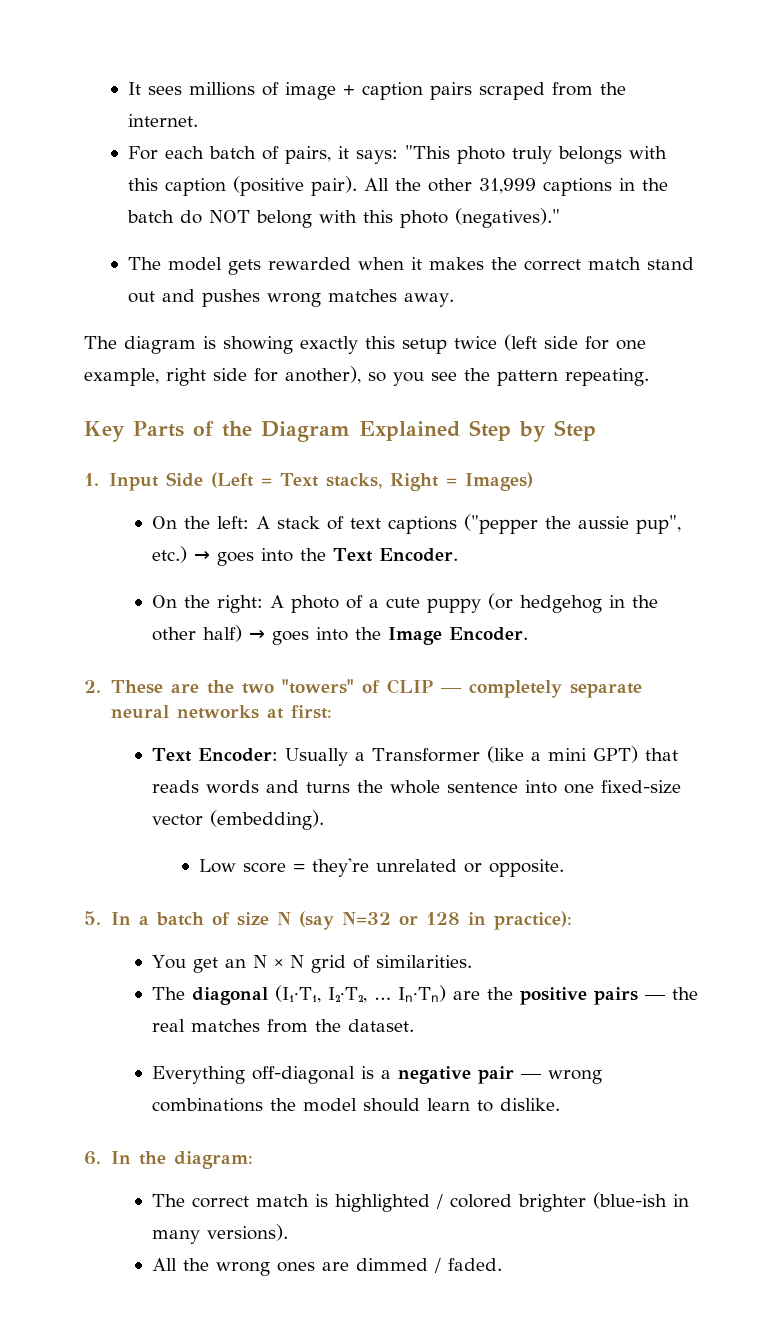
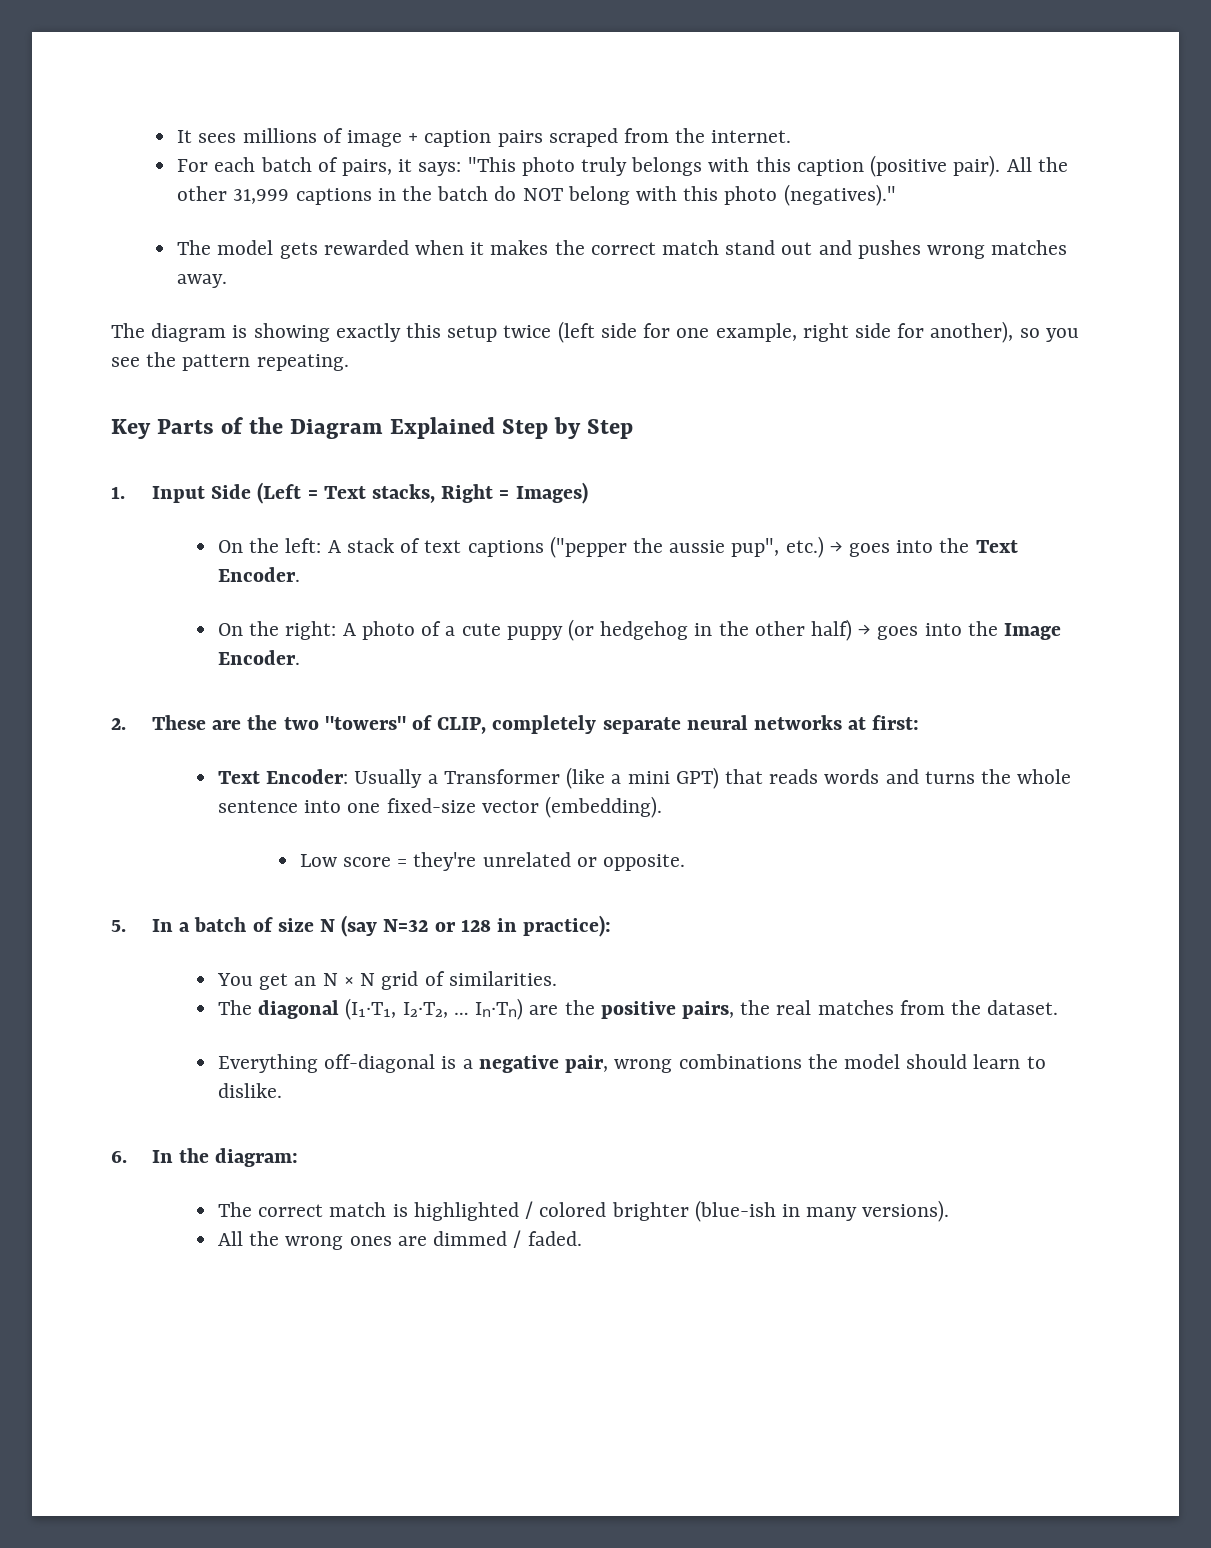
[386,679,462,694] CLIP — -> [437,717,487,734] CLIP,
[593,987,666,1005] pairs — -> [681,1001,734,1019] pairs,
[477,1066,542,1084] pair — -> [565,1055,609,1073] pair,

